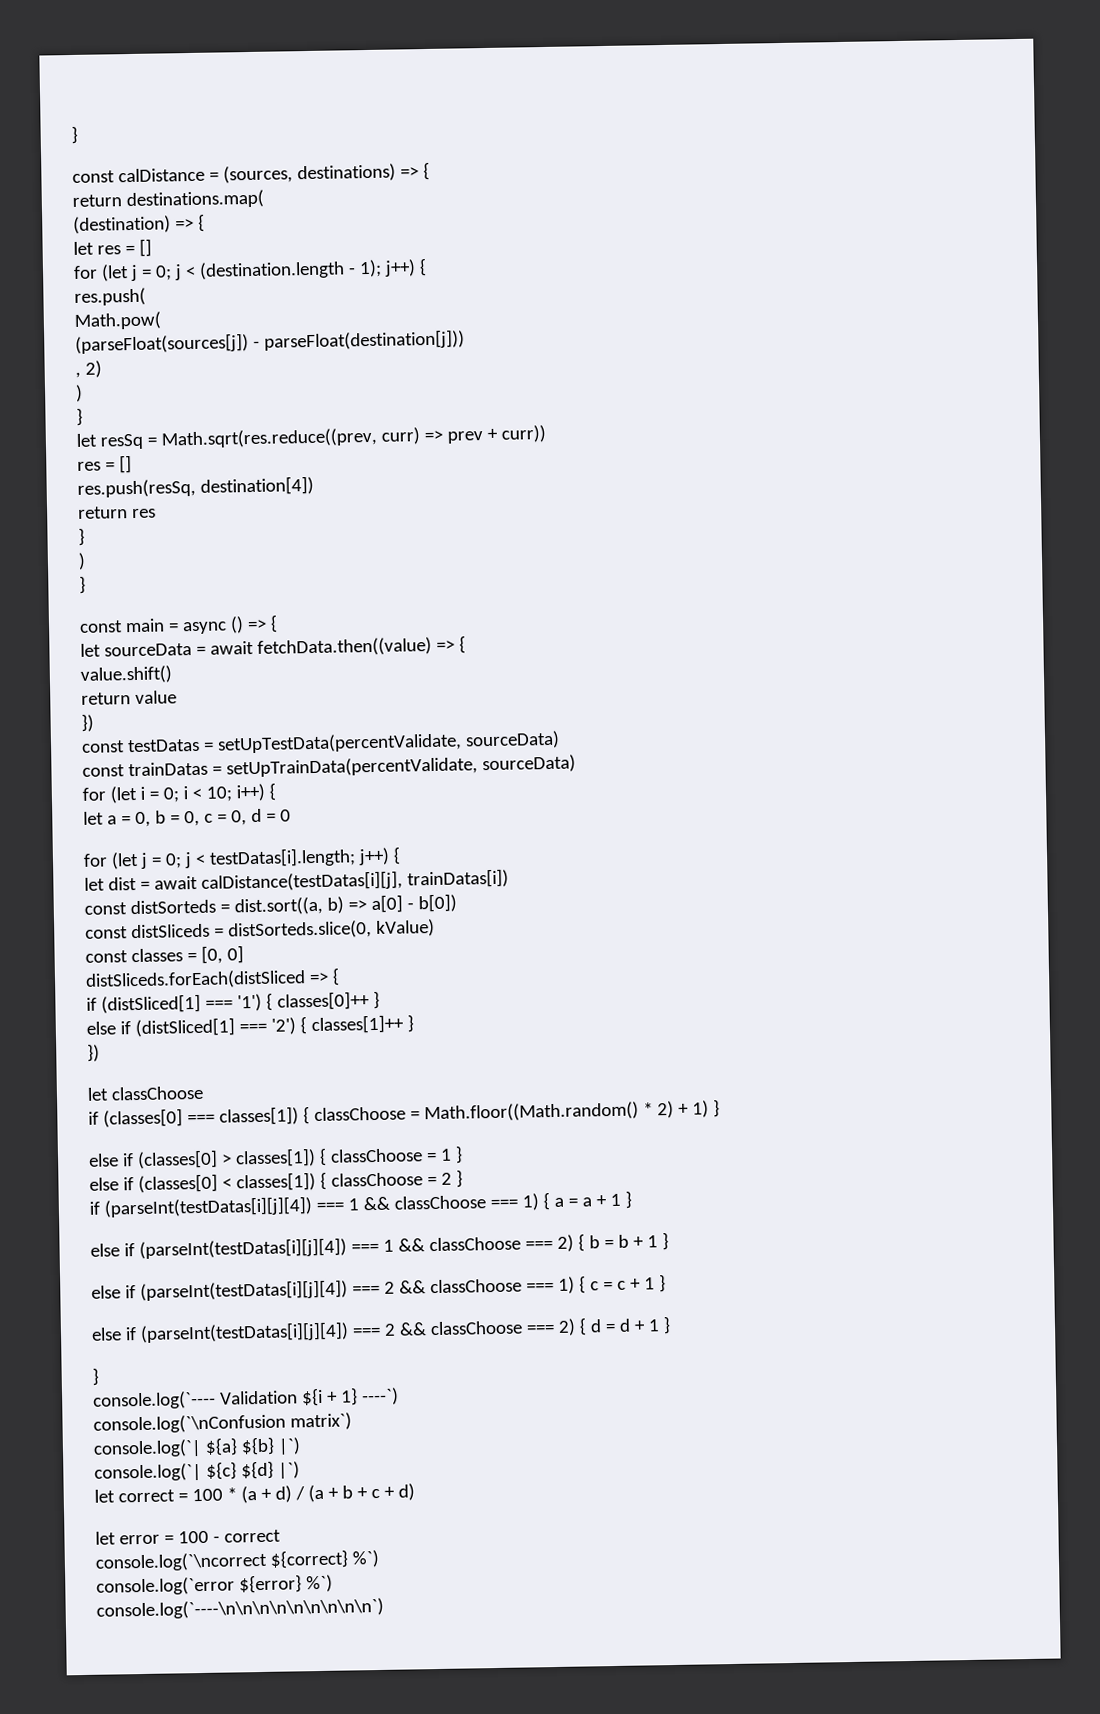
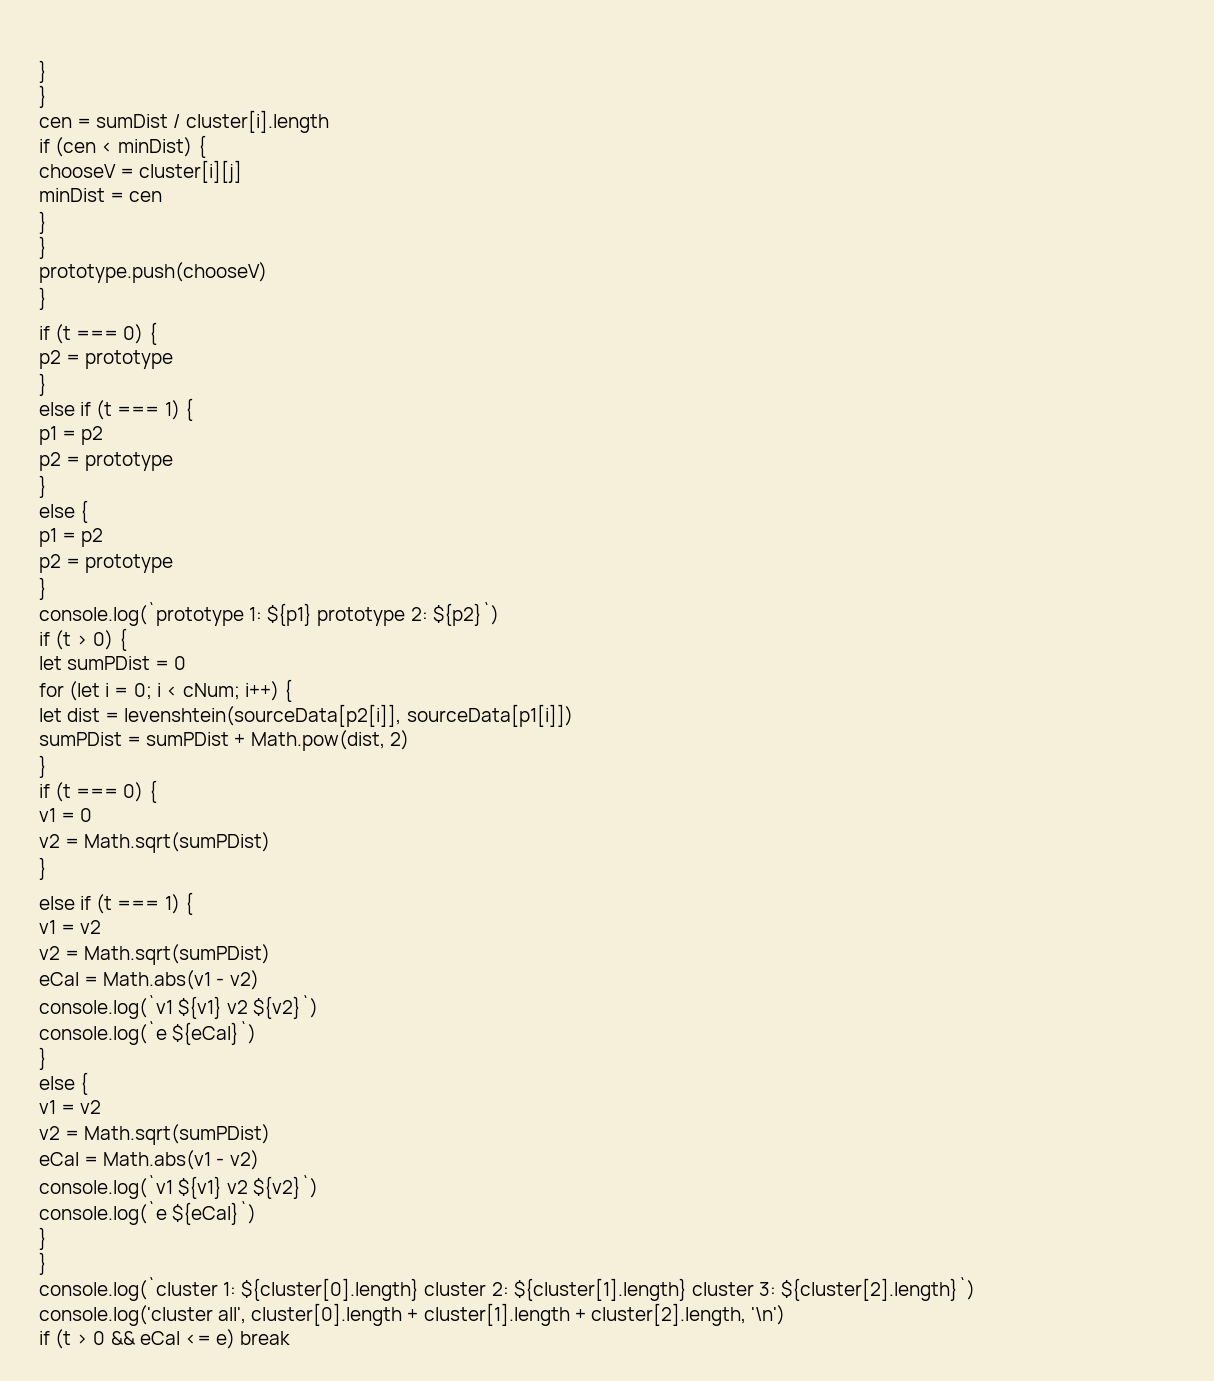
[71,125,78,144] [72,161,430,184] [72,189,264,210] [73,213,205,234] [73,238,152,257] [73,258,427,282] [74,287,146,306] [74,311,161,330] [75,329,465,354] [75,360,102,378] [75,384,83,402] [76,407,83,426] [76,425,546,450] [77,455,132,474] [77,475,314,498] [78,506,156,519] [78,527,85,546] [78,552,86,570] [79,575,86,594] [79,614,278,635] [80,635,466,657] [80,665,172,684] [81,690,177,705] [81,713,94,732] [81,730,560,754] [82,754,576,778] } // const calDistance = (sources, destinations) => { // return destinations.map( // (destination) => { // let res = [] // for (let j = 0; j < (destination.length - 1); j++) { // res.push( // Math.pow( // (parseFloat(sources[j]) - parseFloat(destination[j])) // , 2) // ) // } // let resSq = Math.sqrt(res.reduce((prev, curr) => prev + curr)) // res = [] // res.push(resSq, destination[4]) // return res // } // ) // } // const main = async () => { // let sourceData = await fetchData.then((value) => { // value.shift() // return value // }) // const testDatas = setUpTestData(percentValidate, sourceData) // const trainDatas = setUpTrainData(percentValidate, sourceData) -> [39,60,47,83] [39,85,47,108] [39,110,329,133] [39,135,206,158] [39,160,243,183] [39,188,163,202] [39,211,47,234] [39,236,47,259] [39,262,267,283] [39,287,47,310] [39,322,157,345] [39,350,174,369] [39,373,47,396] [39,398,193,421] [39,426,104,445] [39,452,174,471] [39,475,47,498] [39,500,89,523] [39,528,104,547] [39,554,174,573] [39,577,47,600] [39,602,499,626] [39,628,127,651] [39,656,187,670] } // } // cen = sumDist / cluster[i].length // if (cen < minDist) { // chooseV = cluster[i][j] // minDist = cen // } // } // prototype.push(chooseV) // } // if (t === 0) { // p2 = prototype // } // else if (t === 1) { // p1 = p2 // p2 = prototype // } // else { // p1 = p2 // p2 = prototype // } // console.log(`prototype 1: ${p1} prototype 2: ${p2}`) // if (t > 0) { // let sumPDist = 0
[205,786,233,802] 10; -> [182,683,240,700] cNum;
[106,808,291,828] [83,846,401,870] [84,868,509,892] [84,893,457,916] [85,918,435,940] [85,945,244,964] [85,967,340,990] [86,990,380,1014] [86,1014,414,1038] [87,1043,100,1062] [87,1085,204,1101] [88,1099,720,1128] [88,1145,463,1170] [89,1169,463,1194] [89,1190,632,1218] [90,1232,669,1260] [91,1274,666,1302] [91,1316,671,1344] [92,1367,99,1386] [93,1387,399,1410] [93,1412,352,1434] [93,1436,301,1458] [94,1460,300,1482] [94,1483,415,1504] [95,1529,281,1545] [95,1549,379,1572] [96,1574,333,1596] [96,1597,384,1620] a = 0, b = 0, c = 0, d = 0 // for (let j = 0; j < testDatas[i].length; j++) { // let dist = await calDistance(testDatas[i][j], trainDatas[i]) // const distSorteds = dist.sort((a, b) => a[0] - b[0]) // const distSliceds = distSorteds.slice(0, kValue) // const classes = [0, 0] // distSliceds.forEach(distSliced => { // if (distSliced[1] === '1') { classes[0]++ } // else if (distSliced[1] === '2') { classes[1]++ } // }) // let classChoose // if (classes[0] === classes[1]) { classChoose = Math.floor((Math.random() * 2) + 1) } // else if (classes[0] > classes[1]) { classChoose = 1 } // else if (classes[0] < classes[1]) { classChoose = 2 } // if (parseInt(testDatas[i][j][4]) === 1 && classChoose === 1) { a = a + 1 } // else if (parseInt(testDatas[i][j][4]) === 1 && classChoose === 2) { b = b + 1 } // else if (parseInt(testDatas[i][j][4]) === 2 && classChoose === 1) { c = c + 1 } // else if (parseInt(testDatas[i][j][4]) === 2 && classChoose === 2) { d = d + 1 } // } // console.log(`---- Validation ${i + 1} ----`) // console.log(`\nConfusion matrix`) // console.log(`| ${a} ${b} |`) // console.log(`| ${c} ${d} |`) // let correct = 100 * (a + d) / (a + b + c + d) // let error = 100 - correct // console.log(`\ncorrect ${correct} %`) // console.log(`error ${error} %`) // console.log(`----\n\n\n\n\n\n\n\n\n`) -> [67,704,573,727] [39,730,409,751] [39,755,47,778] [39,780,157,803] [39,808,93,822] [39,832,271,853] [39,857,47,880] [39,892,193,915] [39,920,102,934] [39,944,271,965] [39,970,259,990] [39,995,319,1019] [39,1021,257,1045] [39,1047,47,1070] [39,1072,89,1095] [39,1100,102,1114] [39,1124,271,1145] [39,1150,259,1170] [39,1175,319,1199] [39,1201,257,1225] [39,1227,47,1250] [39,1252,47,1275] [39,1277,976,1301] [39,1303,785,1326] [39,1329,291,1349] dist = levenshtein(sourceData[p2[i]], sourceData[p1[i]]) // sumPDist = sumPDist + Math.pow(dist, 2) // } // if (t === 0) { // v1 = 0 // v2 = Math.sqrt(sumPDist) // } // else if (t === 1) { // v1 = v2 // v2 = Math.sqrt(sumPDist) // eCal = Math.abs(v1 - v2) // console.log(`v1 ${v1} v2 ${v2}`) // console.log(`e ${eCal}`) // } // else { // v1 = v2 // v2 = Math.sqrt(sumPDist) // eCal = Math.abs(v1 - v2) // console.log(`v1 ${v1} v2 ${v2}`) // console.log(`e ${eCal}`) // } // } // console.log(`cluster 1: ${cluster[0].length} cluster 2: ${cluster[1].length} cluster 3: ${cluster[2].length}`) // console.log('cluster all', cluster[0].length + cluster[1].length + cluster[2].length, '\n') // if (t > 0 && eCal <= e) break

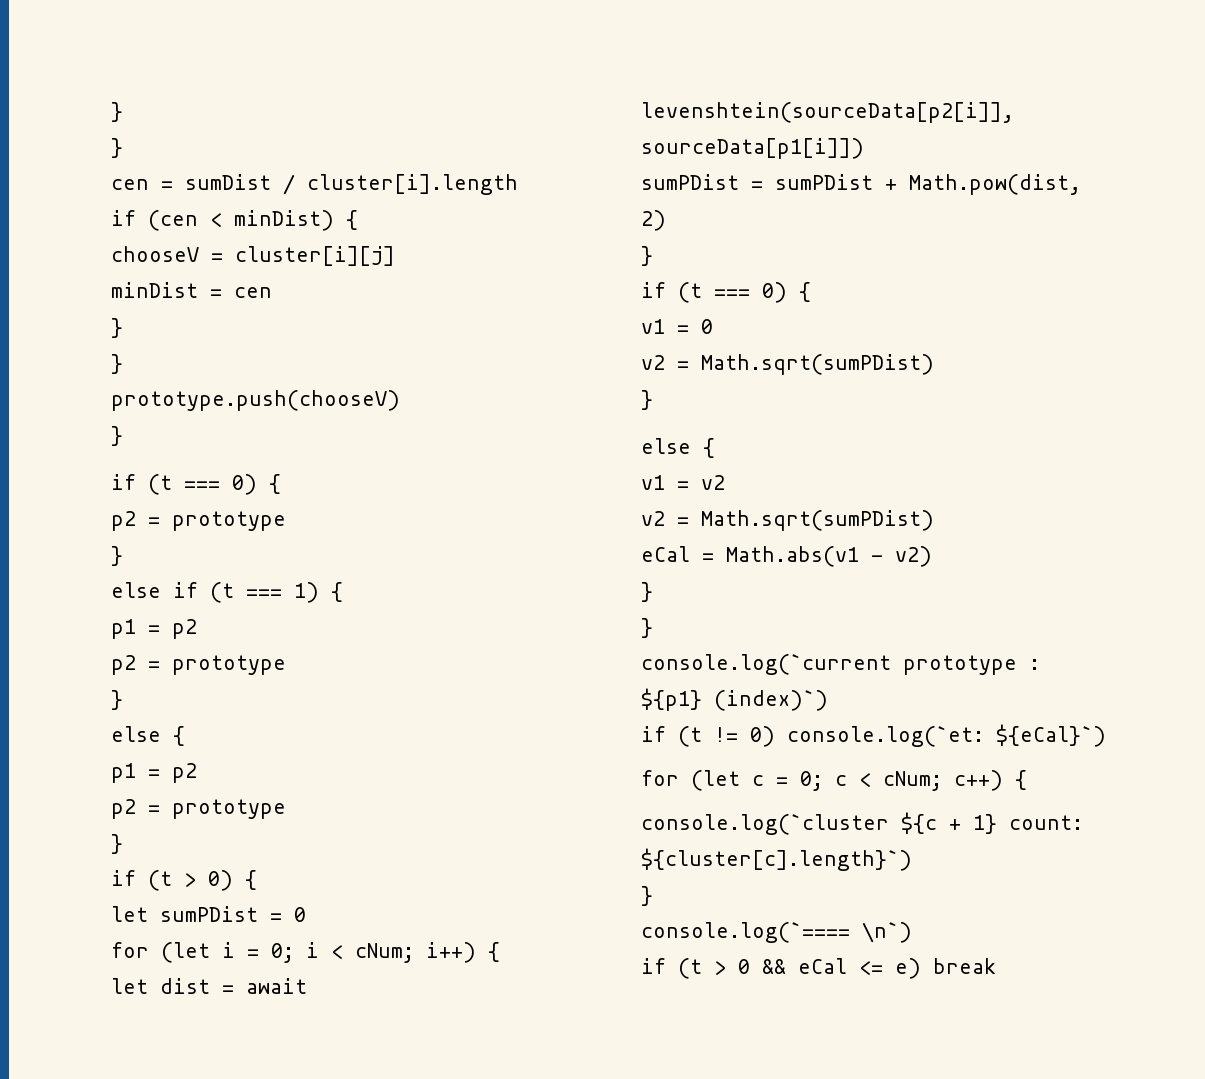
[39,602,499,626] // console.log(`prototype 1: ${p1} prototype 2: ${p2}`) -> (123, 844) none
(120, 717) none -> [246,978,307,994] await
[80,894,180,914] if (t === 1) -> (691, 446) none
[39,995,319,1019] [39,1021,257,1045] [39,1047,47,1070] [39,1072,89,1095] [39,1100,102,1114] [39,1124,271,1145] [39,1150,259,1170] [39,1175,319,1199] [39,1201,257,1225] [39,1227,47,1250] [39,1252,47,1275] [39,1277,976,1301] [39,1303,785,1326] console.log(`v1 ${v1} v2 ${v2}`) // console.log(`e ${eCal}`) // } // else { // v1 = v2 // v2 = Math.sqrt(sumPDist) // eCal = Math.abs(v1 - v2) // console.log(`v1 ${v1} v2 ${v2}`) // console.log(`e ${eCal}`) // } // } // console.log(`cluster 1: ${cluster[0].length} cluster 2: ${cluster[1].length} cluster 3: ${cluster[2].length}`) // console.log('cluster all', cluster[0].length + cluster[1].length + cluster[2].length, '\n') -> [641,582,653,602] [641,618,653,638] [641,654,1040,675] [641,688,828,711] [641,724,1106,747] [641,770,1027,791] [641,812,1083,835] [641,848,912,871] [641,886,653,906] [641,922,912,943] } // } // console.log(`current prototype : ${p1} (index)`) // if (t != 0) console.log(`et: ${eCal}`) // for (let c = 0; c < cNum; c++) { // console.log(`cluster ${c + 1} count: ${cluster[c].length}`) // } // console.log(`==== \n`)

